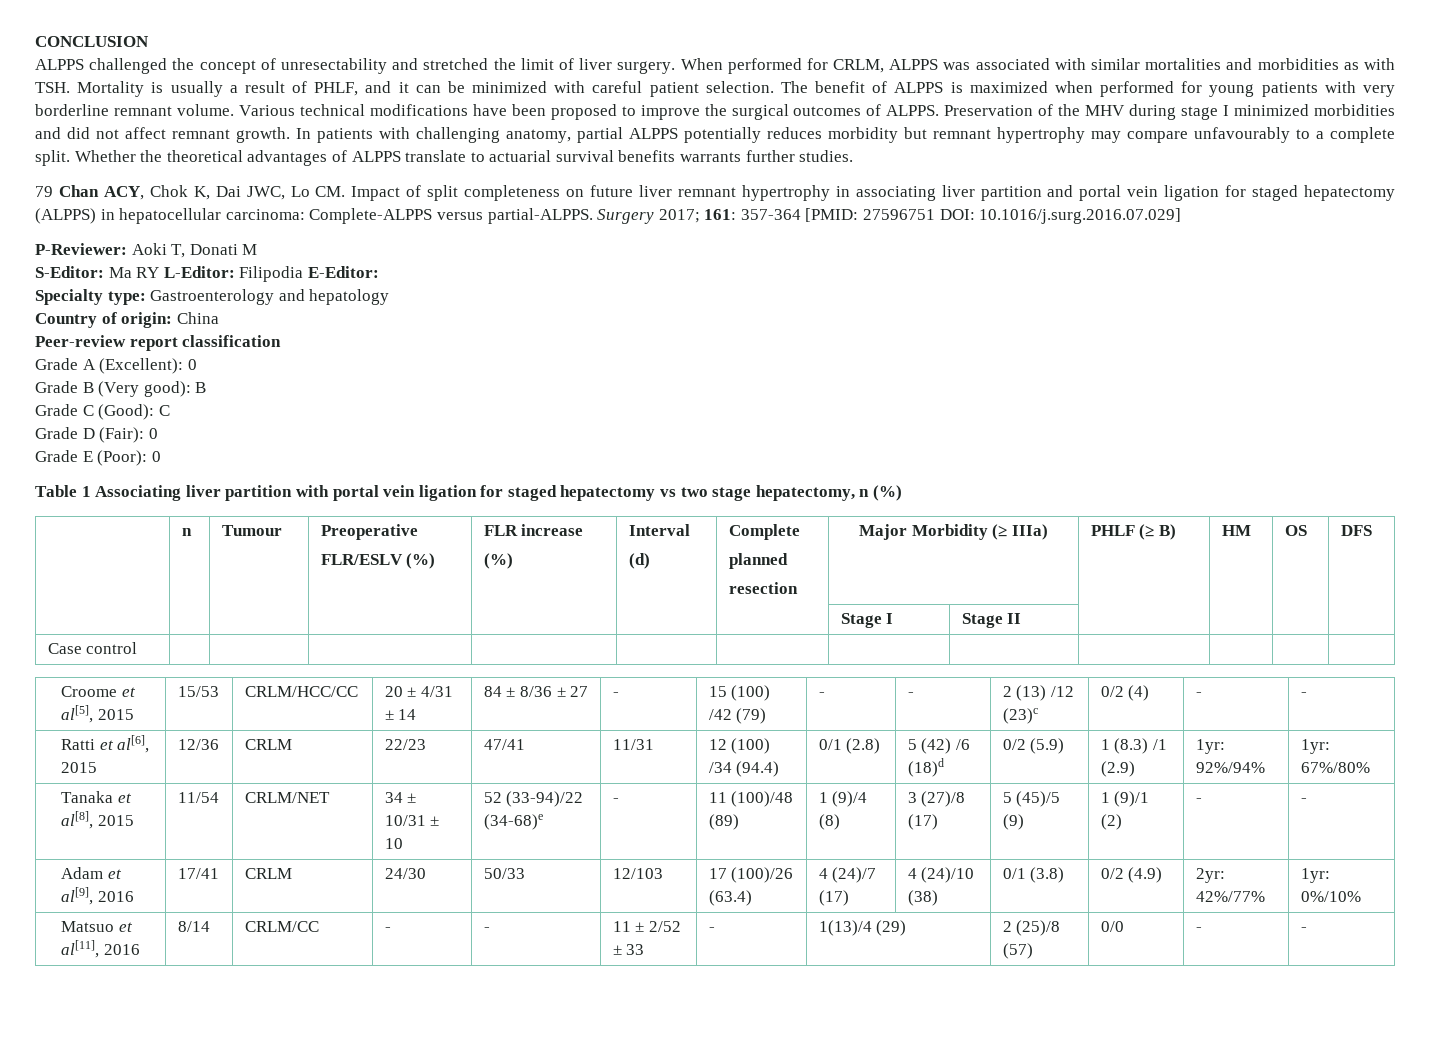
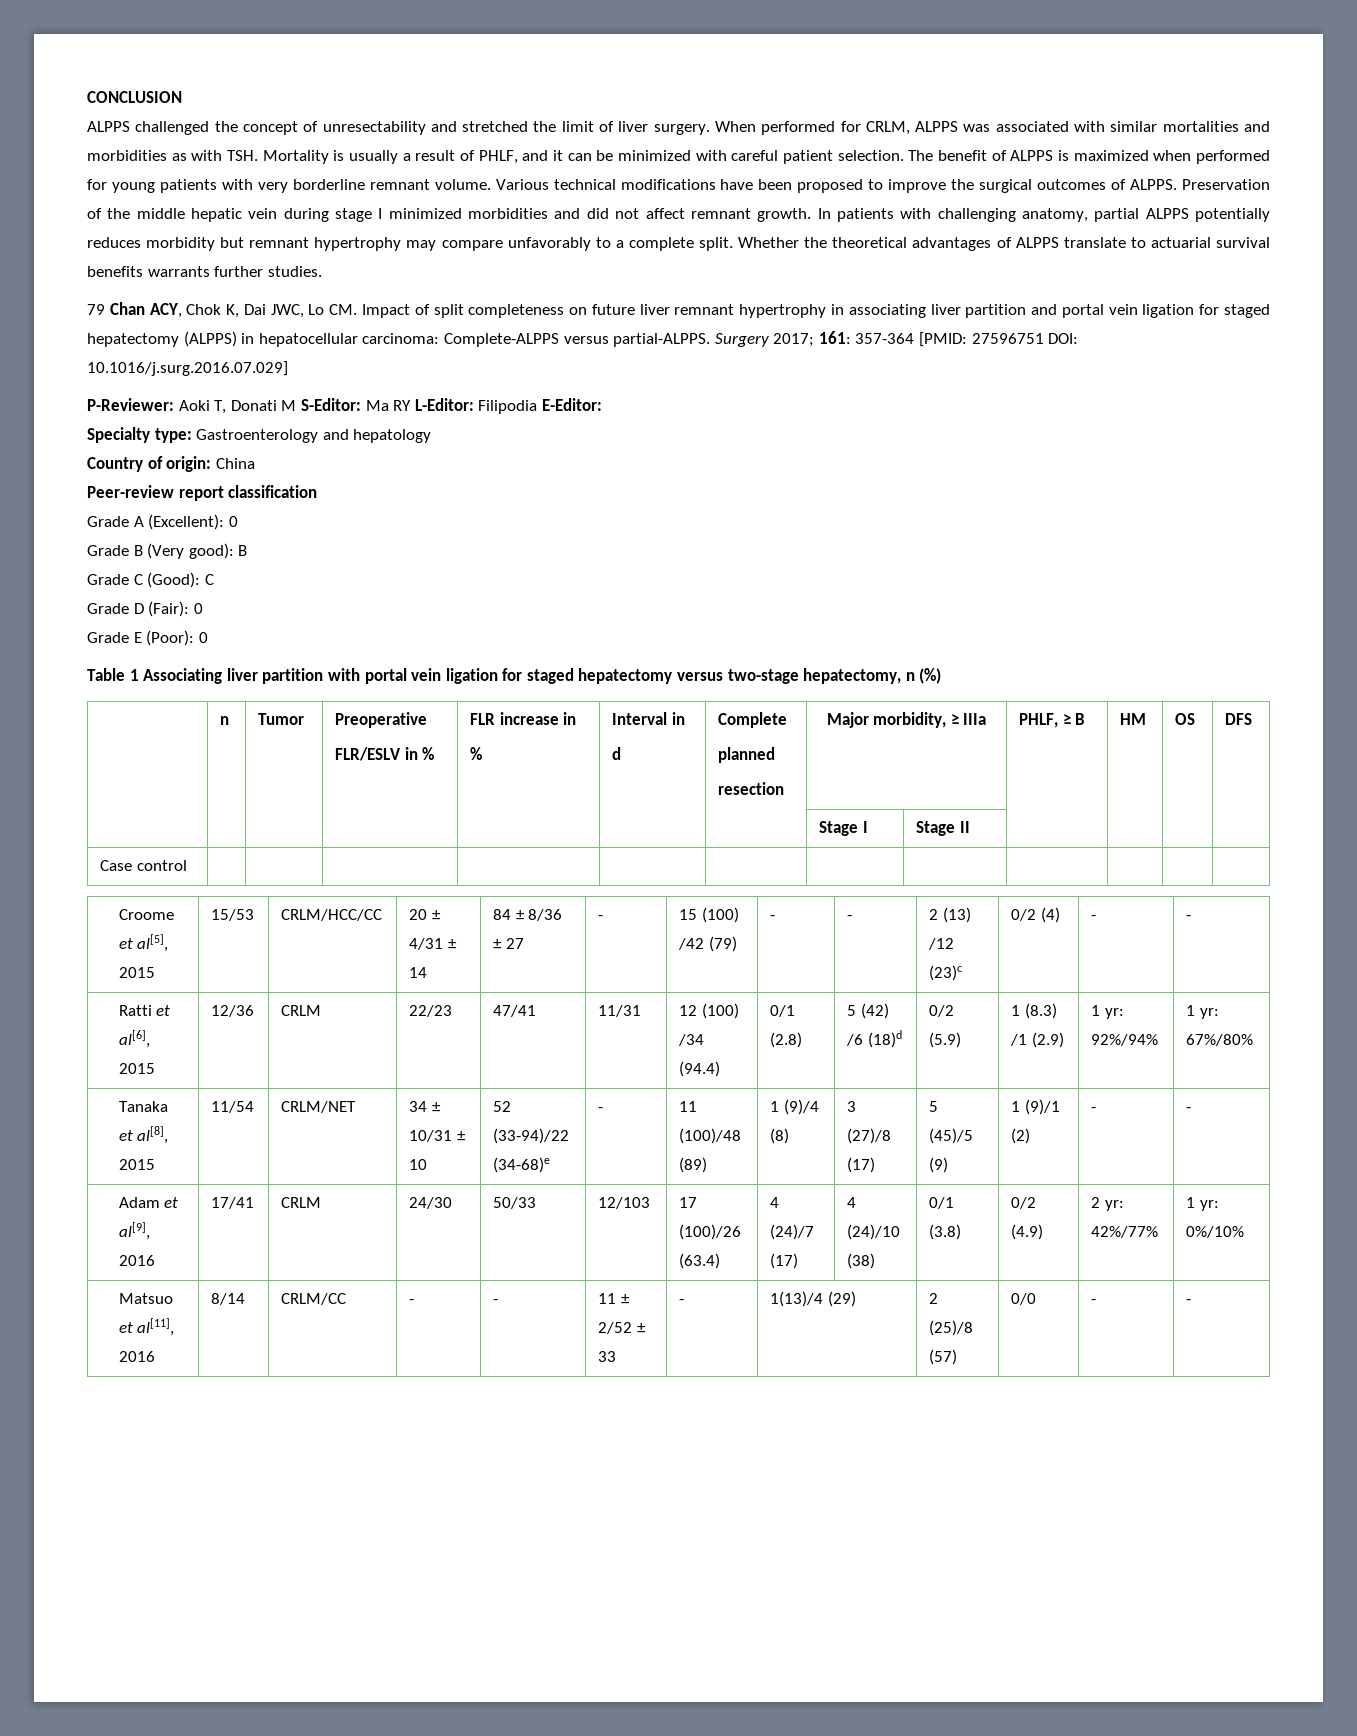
[1085,105,1126,116] MHV -> [136,208,278,222] middle hepatic vein
[1194,127,1290,143] unfavourably -> [507,237,591,251] unfavorably
(258, 249) // -> (297, 405) none
[660,487,752,501] vs two stage -> [677,669,799,684] versus two-stage
[221,525,282,536] Tumour -> [258,713,305,725] Tumor
[406,553,436,569] (%) -> [404,747,435,760] in %
[483,553,513,569] // (%) -> [563,712,577,725] [470,747,483,760] in // %
[628,553,650,569] // (d) -> [671,712,685,725] [612,747,622,760] in // d
[911,524,1048,540] [1090,524,1176,540] Morbidity (≥ IIIa) | PHLF (≥ B) -> [873,712,987,728] [1019,713,1086,728] morbidity, ≥ IIIa | PHLF, ≥ B
[1195,739,1225,754] 1yr: -> [1091,1005,1124,1019] 1 yr:
[1300,739,1330,754] 1yr: -> [1186,1005,1219,1019] 1 yr:
[1195,868,1225,883] 2yr: -> [1091,1197,1124,1211] 2 yr:
[1300,868,1330,883] 1yr: -> [1186,1197,1219,1211] 1 yr:

